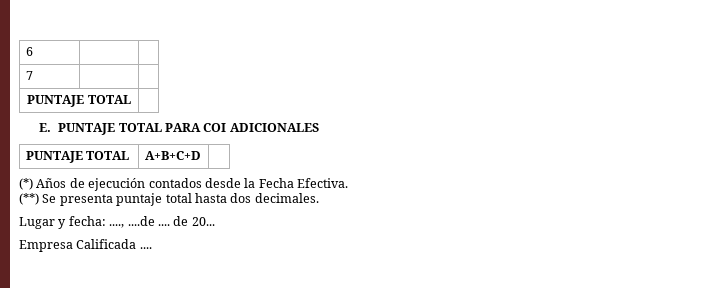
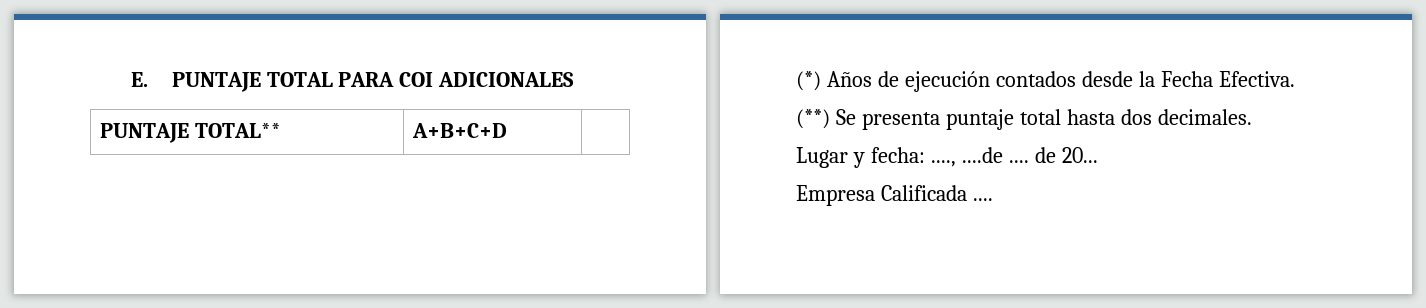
[25,47,33,56] [25,71,33,80] [27,95,131,107] 6 | | // 7 | | // PUNTAJE TOTAL | // -> (130, 79) none
[86,151,130,160] TOTAL -> [195,123,282,138] TOTAL**

